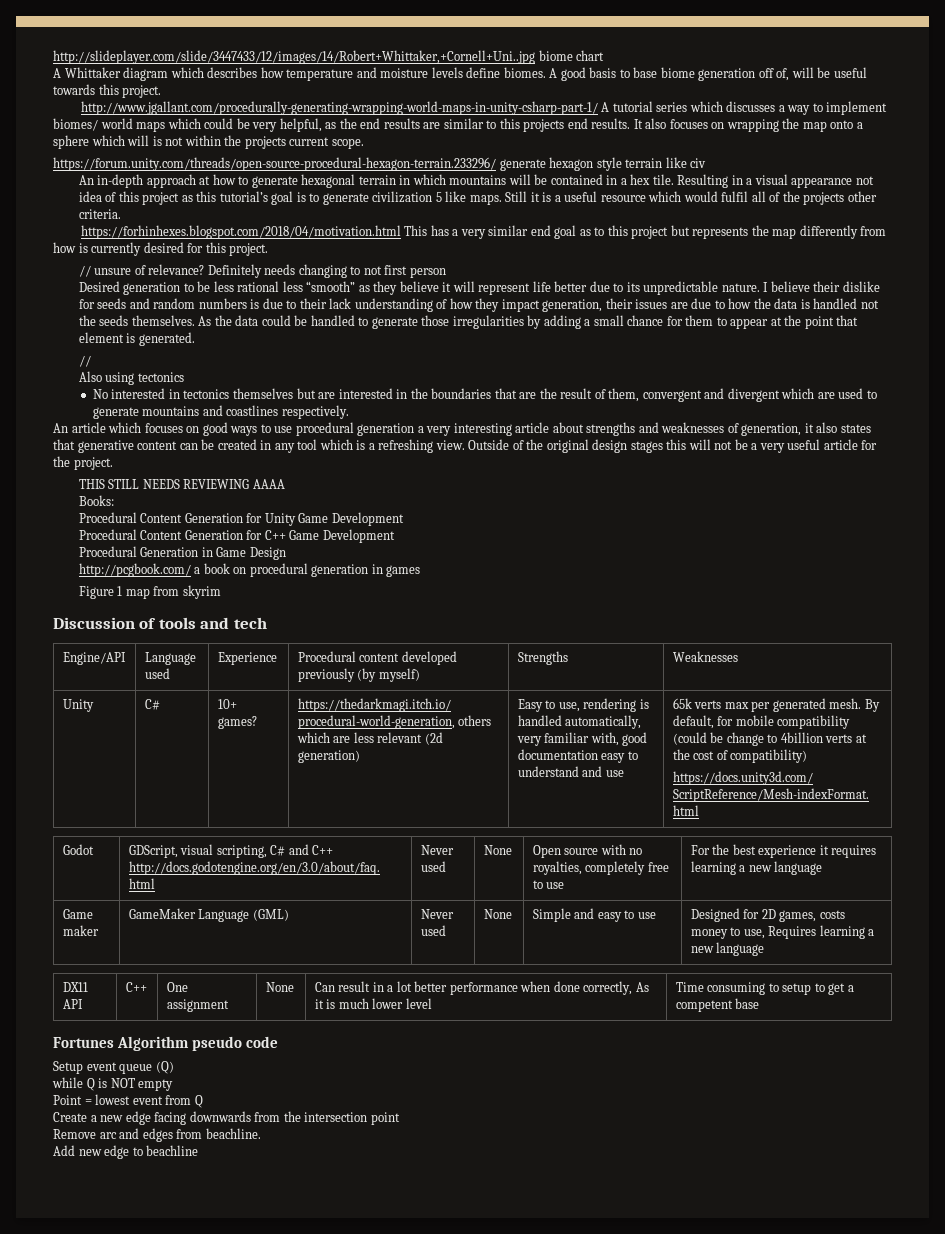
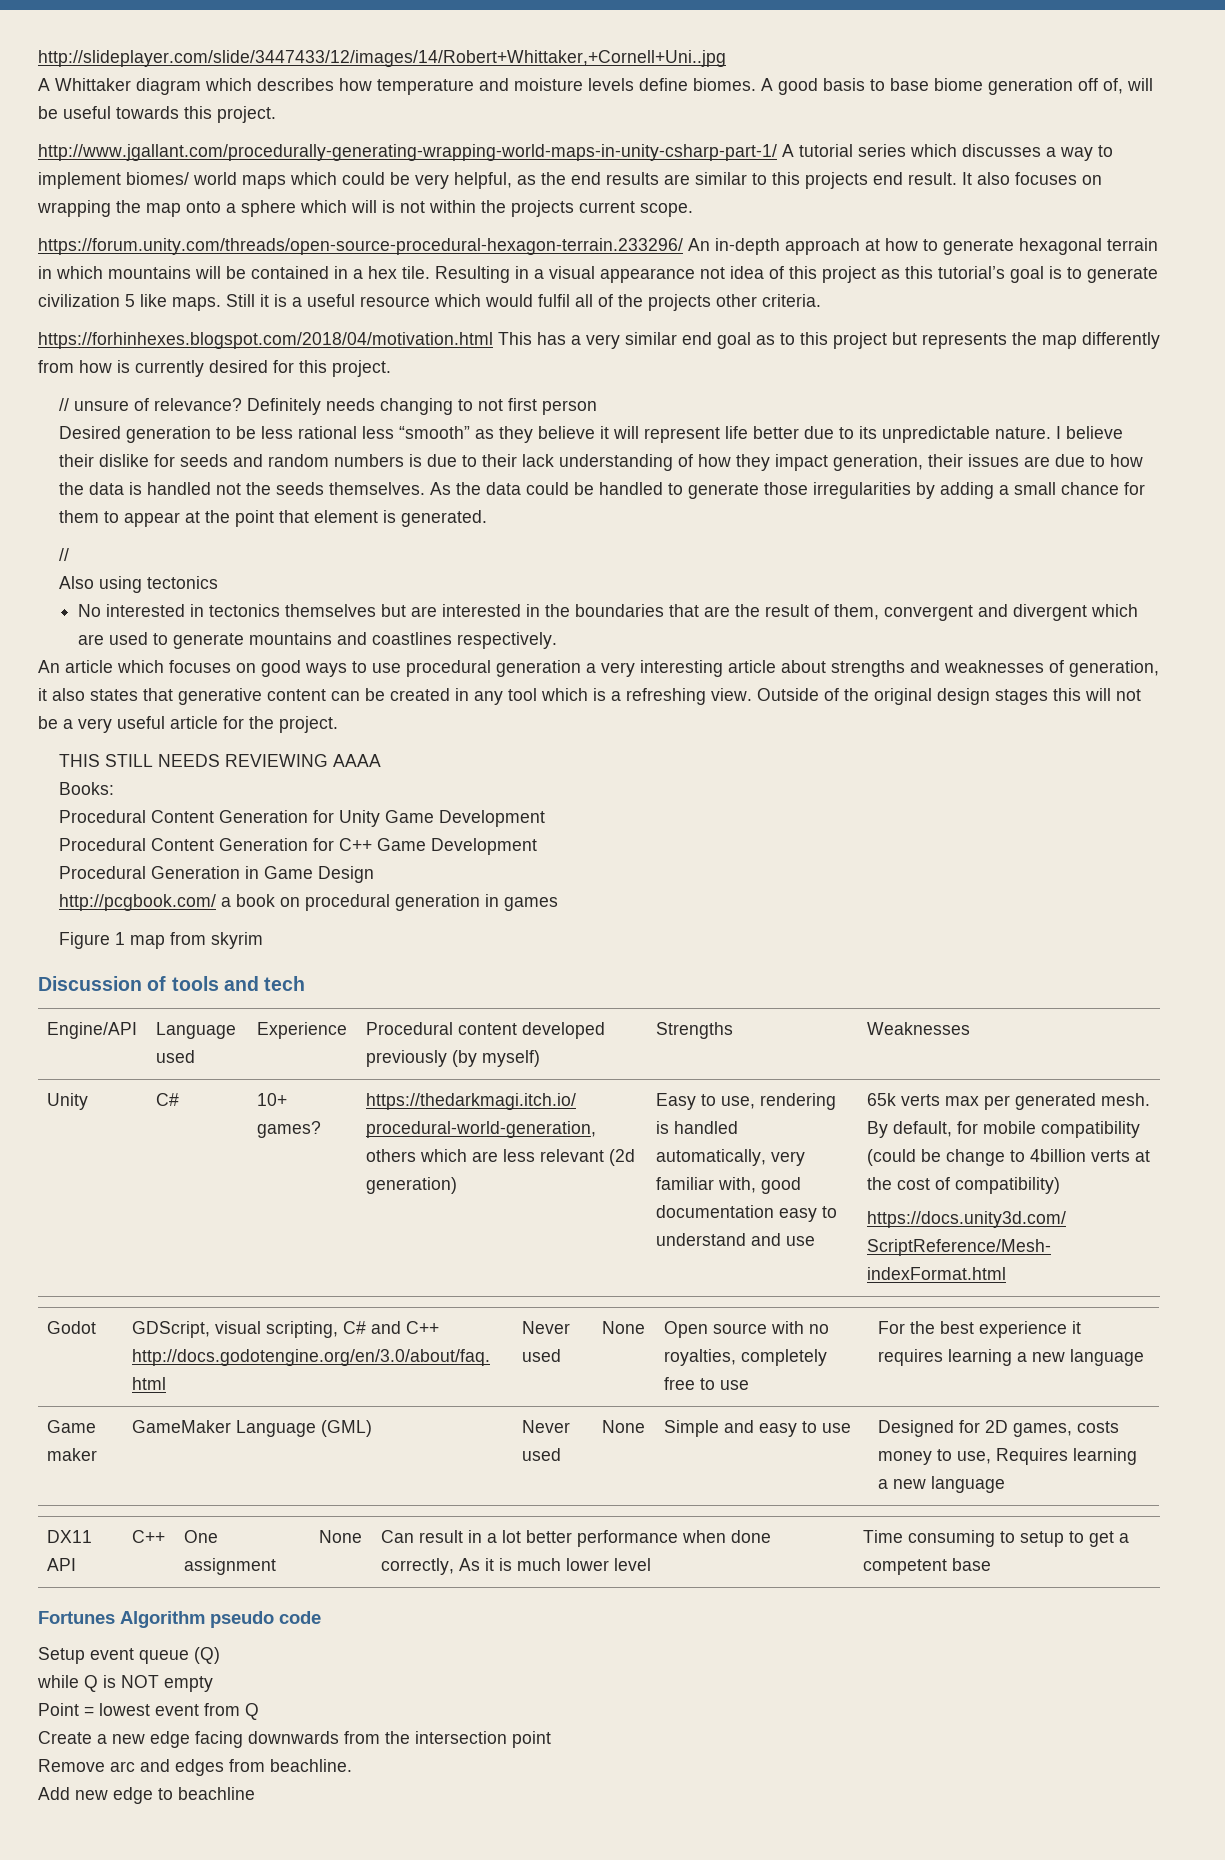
[538,50,605,61] biome chart -> (726, 58) none
[591,118,631,129] results. -> [908,172,957,185] result.
[499,157,707,171] generate hexagon style terrain like civ // -> (683, 246) none

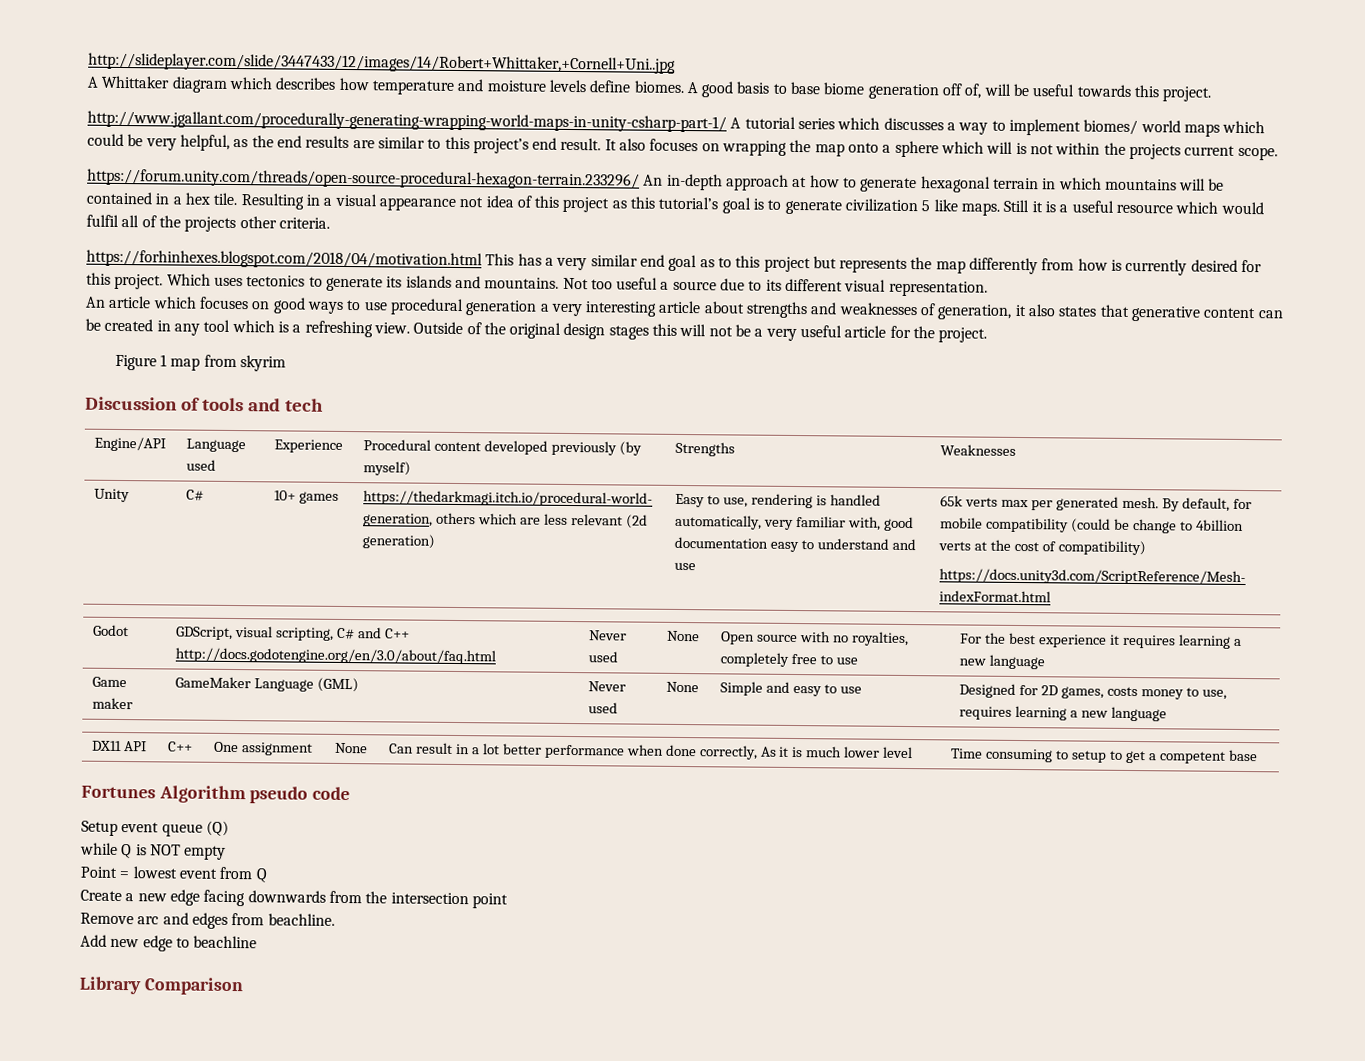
[805,172,868,189] projects -> [472,138,529,154] project’s
[58,398,597,415] [58,426,1123,443] [58,454,1143,471] [58,482,1145,499] [58,510,487,527] [58,548,69,561] [58,576,218,593] [77,604,1138,621] [77,632,557,649] // // unsure of relevance? Definitely needs changing to not first person // Desired generation to be less rational less “smooth” as they believe it will represent life better due to its unpredictable nature. I believe their dislike for seeds and random numbers is due to their lack understanding of how they impact generation, their issues are due to how the data is handled not the seeds themselves. As the data could be handled to generate those irregularities by adding a small chance for them to appear at the point that element is generated. // // // Also using tectonics // No interested in tectonics themselves but are interested in the boundaries that are the result of them, convergent and divergent which are used to generate mountains and coastlines respectively. -> [166,273,988,297] Which uses tectonics to generate its islands and mountains. Not too useful a source due to its different visual representation.
[58,754,381,767] [58,782,114,795] [58,810,545,827] [58,838,537,855] [58,866,374,883] [58,894,558,911] // THIS STILL NEEDS REVIEWING AAAA // Books: // Procedural Content Generation for Unity Game Development // Procedural Content Generation for C++ Game Development // Procedural Generation in Game Design // http://pcgbook.com/ a book on procedural generation in games -> (988, 335) none
[257,1121,322,1138] games? -> [299,491,340,504] games
[996,1448,1069,1465] Requires -> [959,706,1013,720] requires
(255, 1793) none -> [79,976,243,996] // Library Comparison

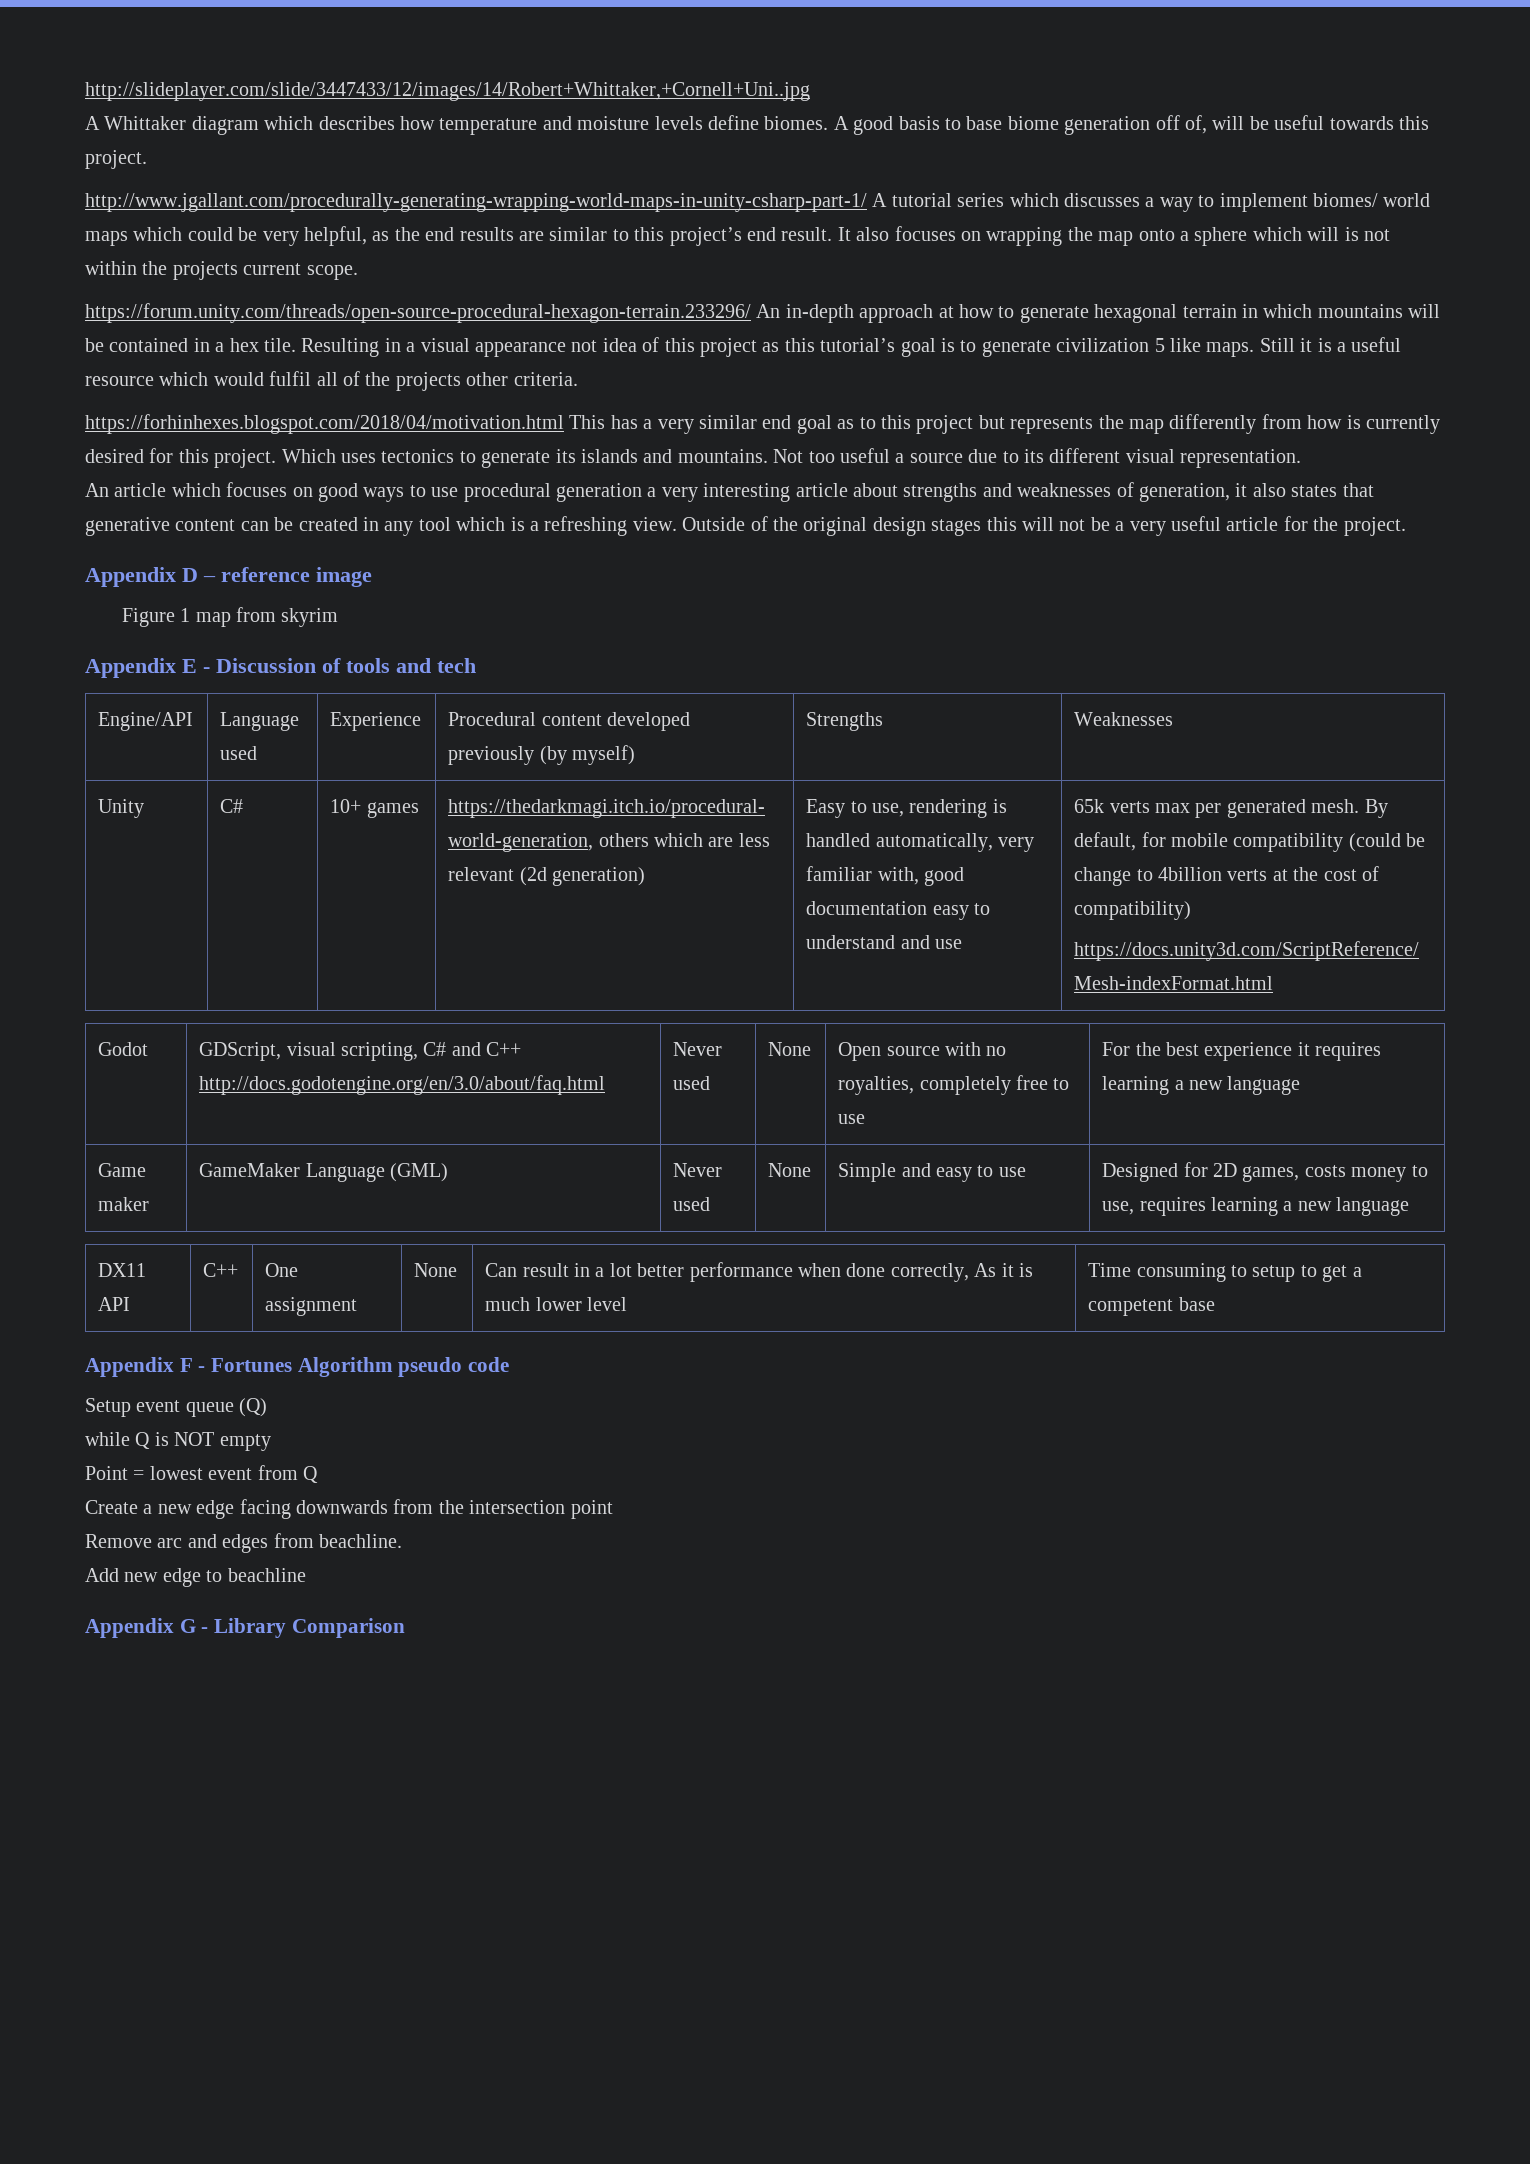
(988, 335) none -> [85,567,372,587] // Appendix D – reference image
(286, 363) none -> [85,658,210,678] Appendix E -
(1258, 755) none -> [85,1357,206,1377] Appendix F -
(258, 942) none -> [85,1618,209,1638] Appendix G -

